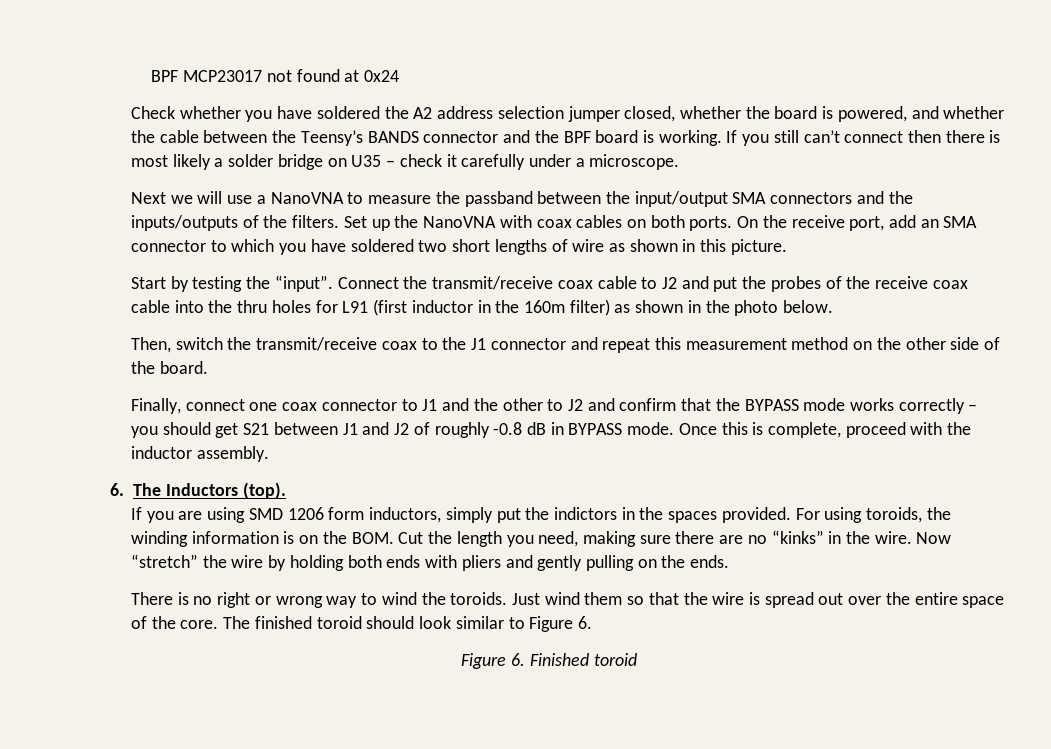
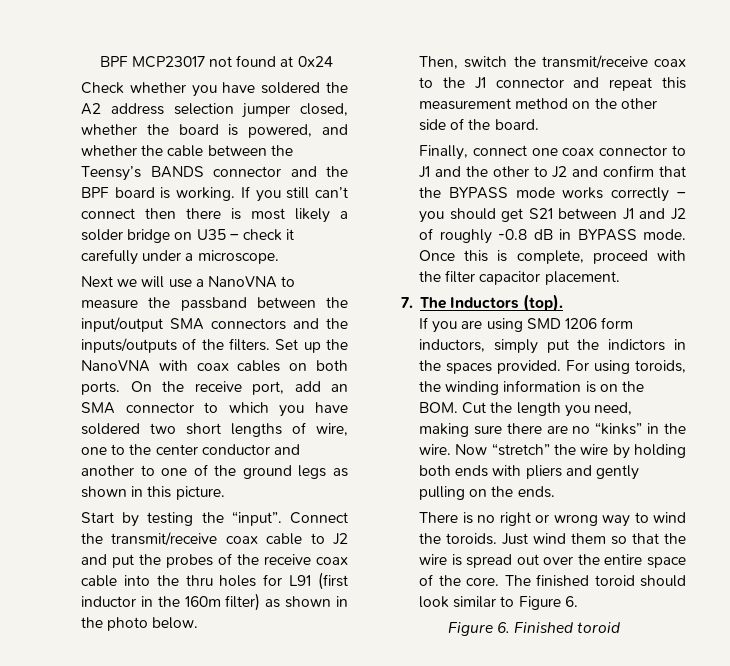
[572,239,605,252] wire -> [315,423,348,436] [81,444,301,455] [81,464,327,479] wire, one to the center conductor and another to one of the ground legs
[130,446,269,462] [110,483,125,496] inductor assembly. // 6. -> [445,270,620,285] [400,297,413,308] filter capacitor placement. // 7.

